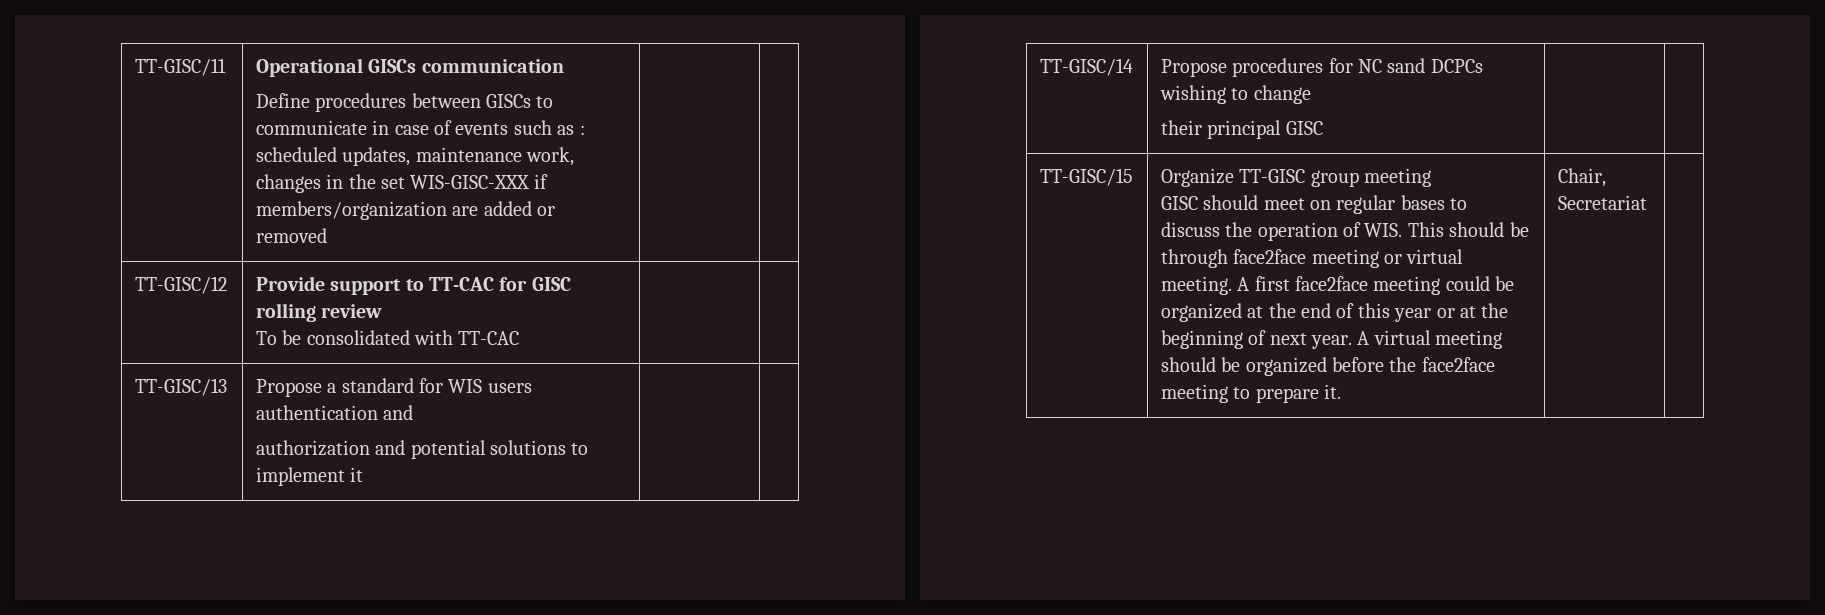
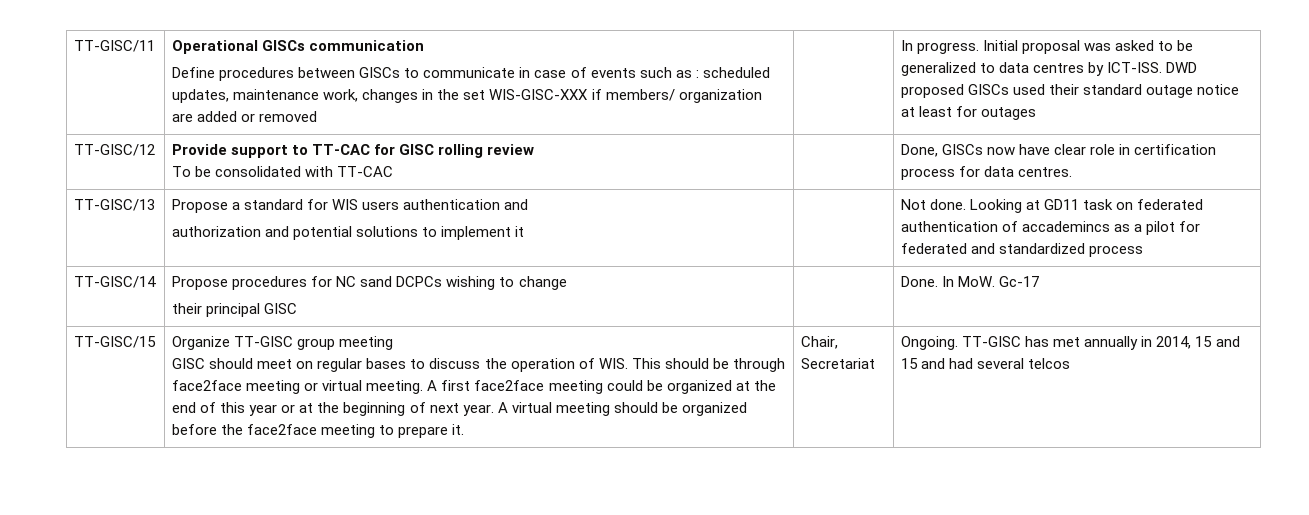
[255,201,447,220] members/organization -> [605,89,762,103] members/ organization
(327, 235) none -> [901,40,1194,54] [901,62,1198,76] [901,84,1240,98] [901,106,1037,120] In progress. Initial proposal was asked to be generalized to data centres by ICT-ISS. DWD proposed GISCs used their standard outage notice at least for outages
(520, 338) none -> [901,144,1217,157] [901,166,1073,180] Done, GISCs now have clear role in certification process for data centres.
(364, 474) none -> [901,199,1204,213] [901,221,1201,235] [901,243,1144,257] Not done. Looking at GD11 task on federated authentication of accademincs as a pilot for federated and standardized process
(1323, 128) none -> [901,276,1040,287] Done. In MoW. Gc-17
(1647, 202) none -> [901,336,1240,350] [901,358,1071,369] Ongoing. TT-GISC has met annually in 2014, 15 and 15 and had several telcos

